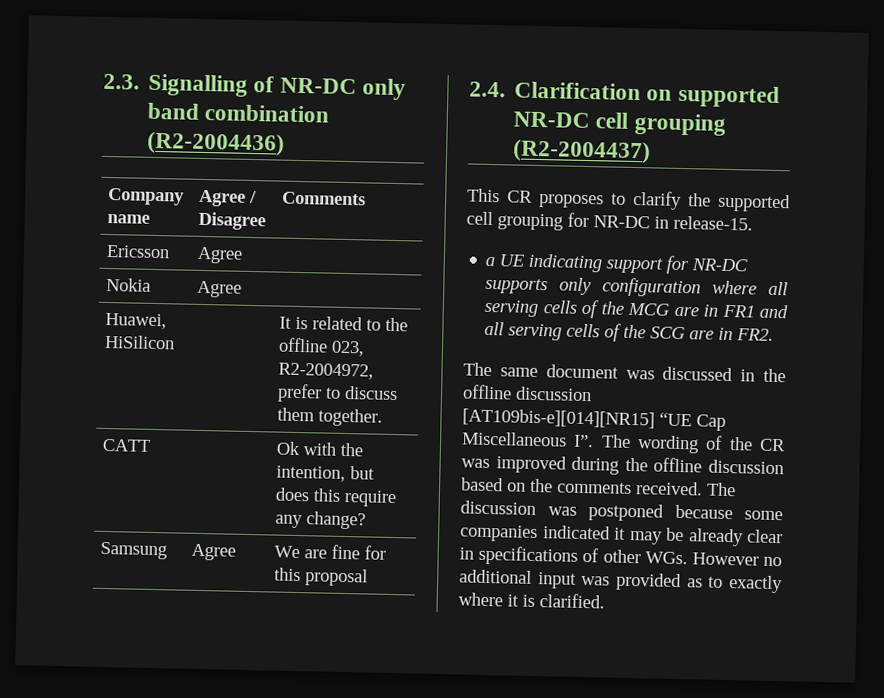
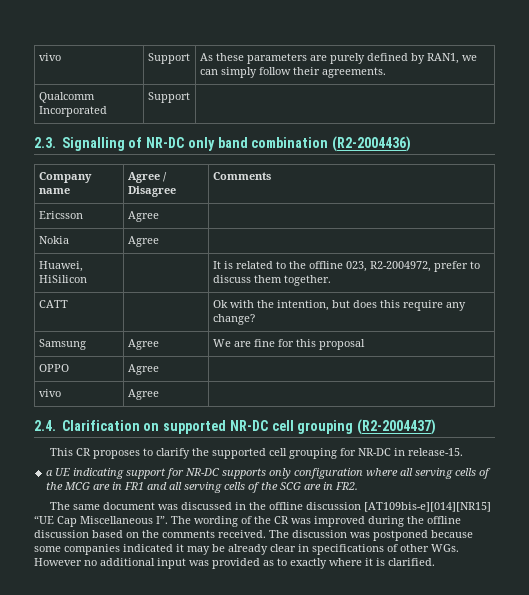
(103, 81) none -> [38,53,61,61] [147,53,190,64] [199,53,477,64] [199,67,386,78] [38,92,95,103] [38,106,107,117] [147,92,190,103] vivo | Support | As these parameters are purely defined by RAN1, we can simply follow their agreements. // Qualcomm Incorporated | Support | //
(369, 577) none -> [38,364,69,372] [127,364,159,375] [38,389,61,397] [127,389,159,400] // OPPO | Agree | // vivo | Agree |

